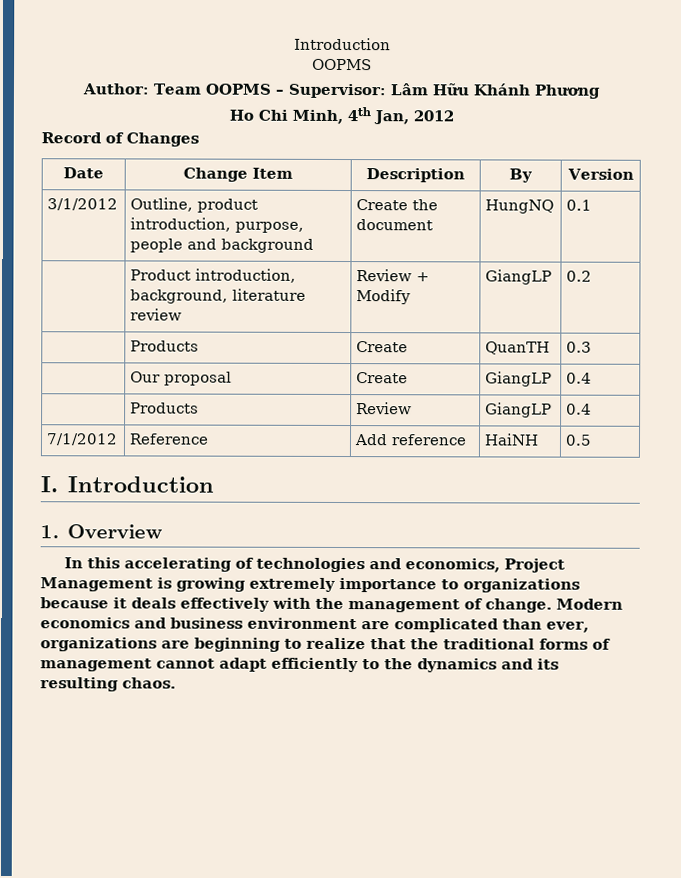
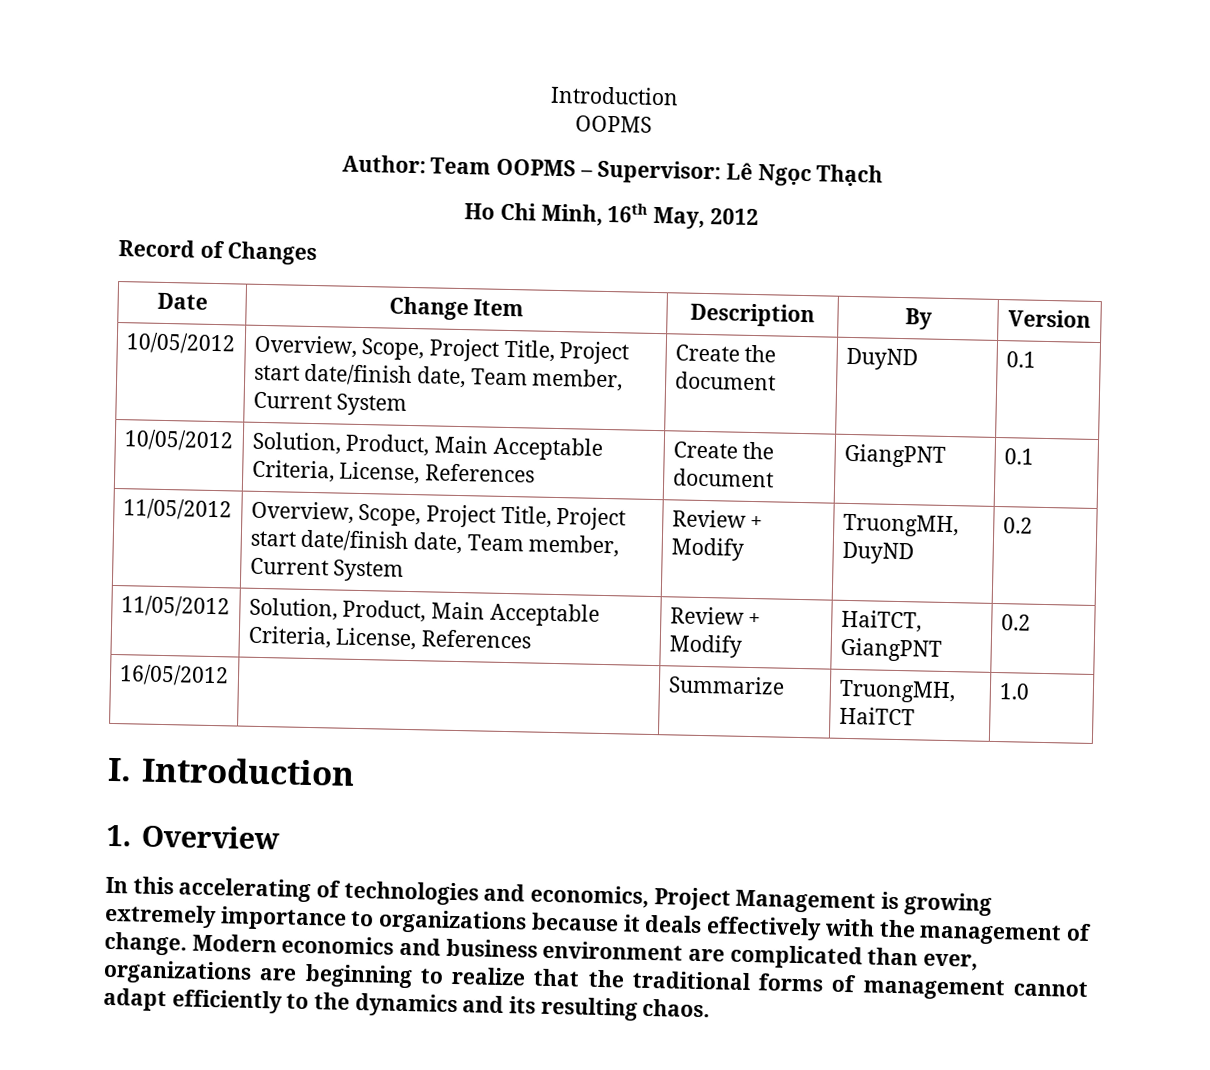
[389,83,600,99] Lâm Hữu Khánh Phương -> [726,162,884,187] Lê Ngọc Thạch
[346,107,409,125] 4th Jan, -> [607,202,706,229] 16th May,
[47,198,119,211] [130,197,259,213] [130,217,305,233] [130,238,315,253] [356,199,439,211] [356,219,434,231] [485,199,555,214] [566,199,593,211] [130,268,297,283] [130,288,307,304] [130,308,183,321] [356,269,431,282] [356,289,412,305] [485,269,553,285] [566,270,593,282] [130,340,200,352] [356,341,409,353] [485,341,551,355] [566,341,593,353] [130,371,233,386] [356,372,409,384] [485,371,553,387] [566,372,593,384] [130,402,200,414] [356,402,413,415] [485,402,553,418] [566,403,593,415] [46,433,119,446] [129,433,210,445] [354,434,468,446] [484,433,540,446] [565,434,593,446] 3/1/2012 | Outline, product introduction, purpose, people and background | Create the document | HungNQ | 0.1 // | Product introduction, background, literature review | Review + Modify | GiangLP | 0.2 // | Products | Create | QuanTH | 0.3 // | Our proposal | Create | GiangLP | 0.4 // | Products | Review | GiangLP | 0.4 // 7/1/2012 | Reference | Add reference | HaiNH | 0.5 -> [125,332,236,355] [253,334,630,365] [253,363,624,392] [252,391,408,416] [674,344,777,363] [674,371,776,391] [845,347,918,371] [1005,351,1036,368] [123,429,234,452] [251,431,603,461] [251,459,536,485] [672,441,775,460] [672,468,774,488] [843,443,946,468] [1003,448,1034,465] [122,498,232,521] [250,500,627,531] [249,529,620,558] [249,557,405,582] [671,509,764,529] [670,537,744,561] [842,513,959,538] [841,541,914,565] [1002,517,1033,534] [120,595,230,618] [248,597,600,627] [247,625,533,651] [669,606,762,626] [668,634,742,658] [840,609,922,633] [839,637,942,662] [1000,614,1031,631] [118,664,229,687] [667,675,785,695] [838,679,956,704] [838,706,915,726] [998,683,1030,700] 10/05/2012 | Overview, Scope, Project Title, Project start date/finish date, Team member, Current System | Create the document | DuyND | 0.1 // 10/05/2012 | Solution, Product, Main Acceptable Criteria, License, References | Create the document | GiangPNT | 0.1 // 11/05/2012 | Overview, Scope, Project Title, Project start date/finish date, Team member, Current System | Review + Modify | TruongMH, DuyND | 0.2 // 11/05/2012 | Solution, Product, Main Acceptable Criteria, License, References | Review + Modify | HaiTCT, GiangPNT | 0.2 // 16/05/2012 | | Summarize | TruongMH, HaiTCT | 1.0

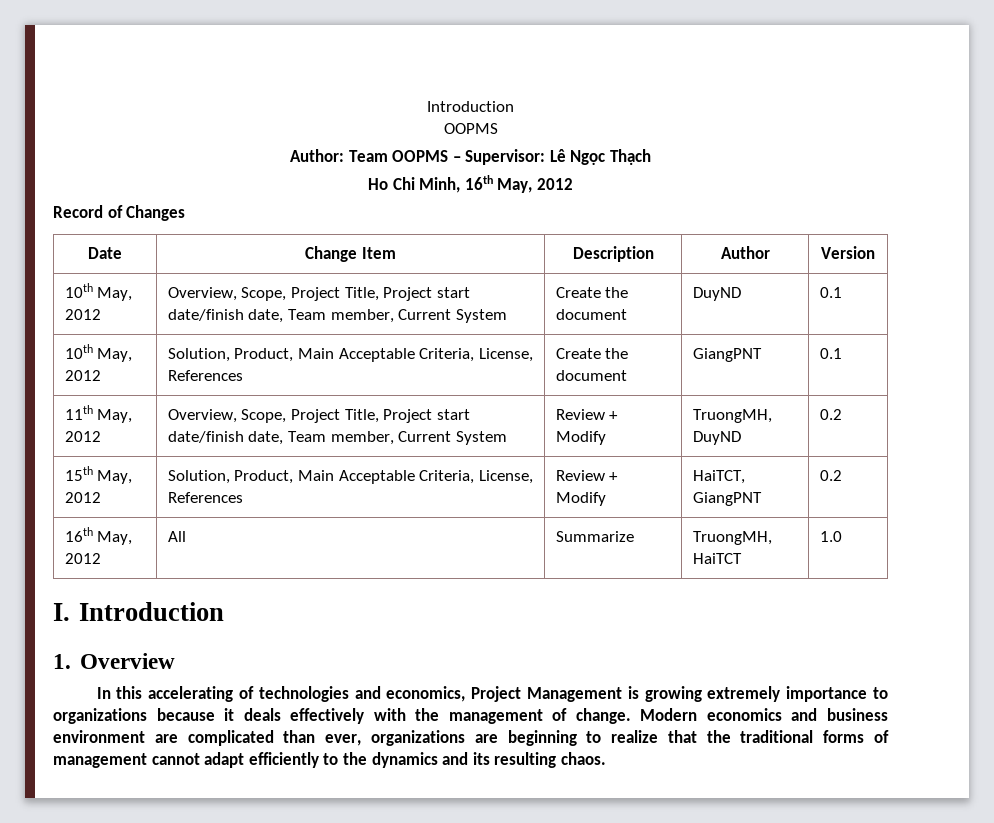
[904,308,933,330] By -> [720,246,770,259] Author
[125,332,236,355] 10/05/2012 -> [64,283,133,301] [64,309,101,320] 10th May, 2012
[123,429,234,452] 10/05/2012 -> [64,344,133,362] [64,370,101,381] 10th May, 2012
[122,498,232,521] 11/05/2012 -> [64,405,133,423] [64,431,101,442] 11th May, 2012
[120,595,230,618] 11/05/2012 -> [64,466,133,484] [64,492,101,503] 15th May, 2012
[118,664,229,687] 16/05/2012 | -> [64,527,133,545] [64,553,101,564] [167,531,186,542] 16th May, 2012 | All

